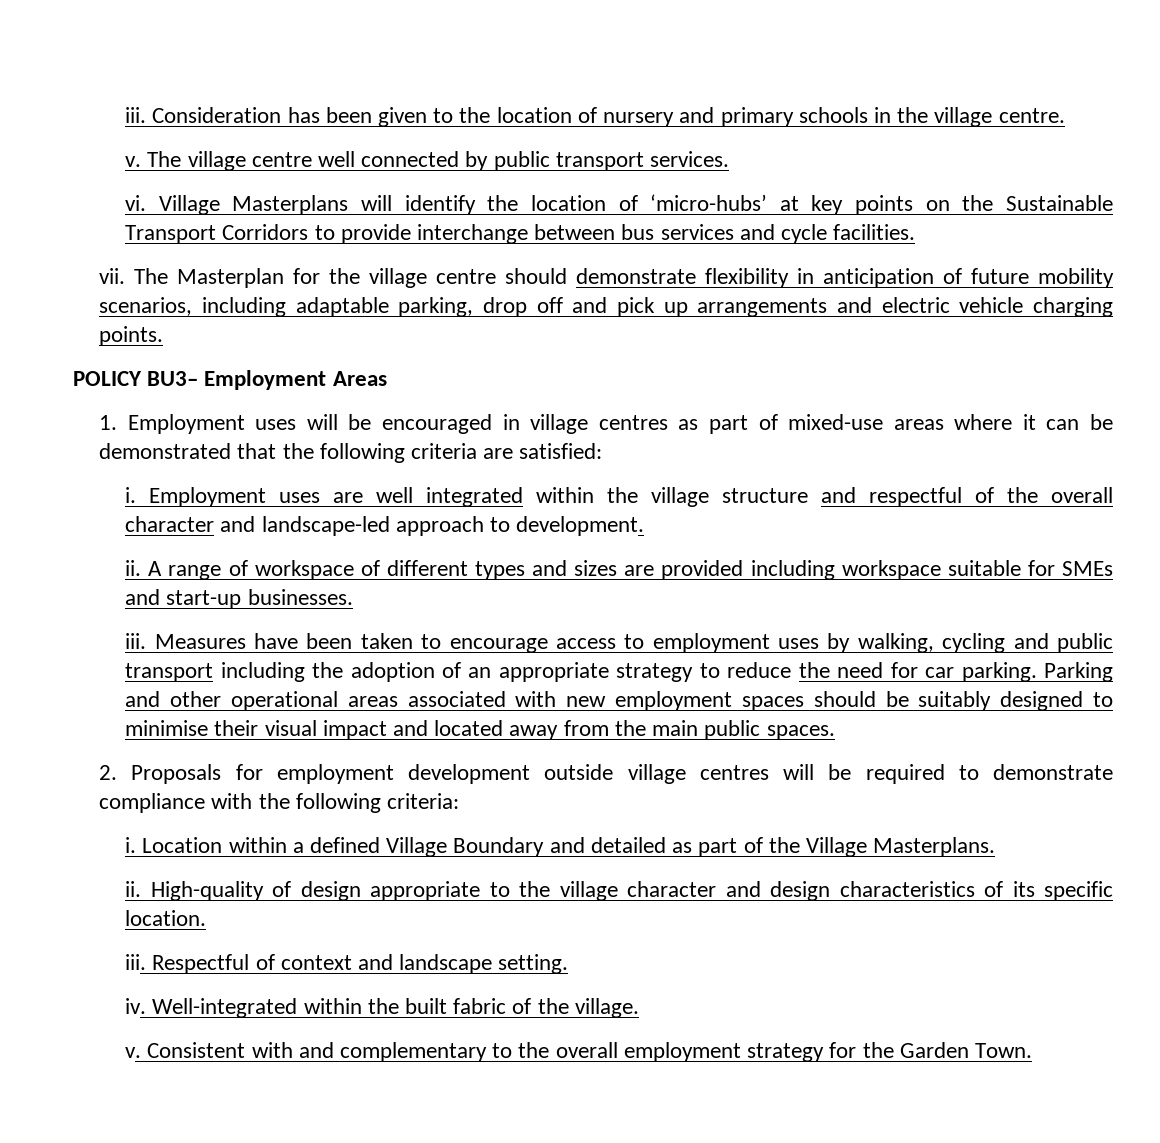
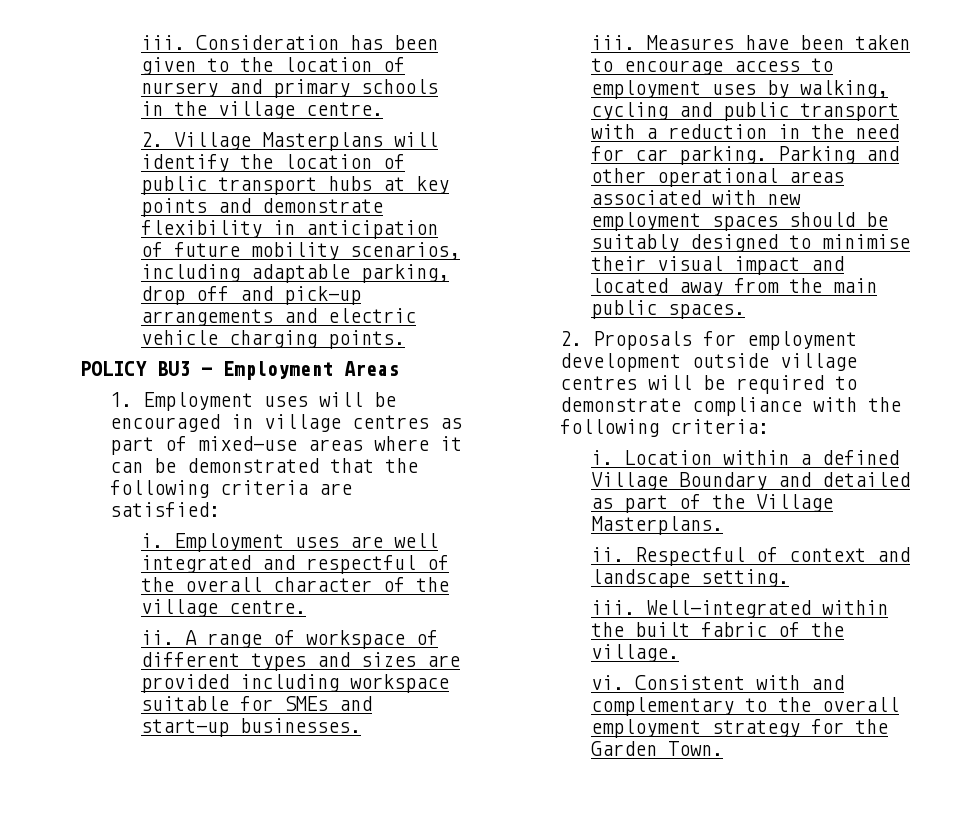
[125,151,730,171] [125,195,147,211] v. The village centre well connected by public transport services. // vi. -> [140,132,163,147] 2.
[650,194,1113,215] [125,224,916,244] [99,268,568,288] ‘micro-hubs’ at key points on the Sustainable Transport Corridors to provide interchange between bus services and cycle facilities. // vii. The Masterplan for the village centre should -> [140,176,449,195] [140,198,251,217] public transport hubs at key points and
[616,297,688,317] pick up -> [283,286,361,305] pick-up
[147,371,199,386] BU3– -> [156,361,212,376] BU3 –
[536,487,809,507] within the village structure -> (251, 564) none
[220,516,645,536] and landscape-led approach to development. -> [382,577,449,592] [140,599,306,617] of the village centre.
[220,662,792,682] including the adoption of an appropriate strategy to reduce -> [590,124,800,139] with a reduction in
[150,881,1114,901] [125,910,207,926] [125,954,147,970] High-quality of design appropriate to the village character and design characteristics of its specific location. // iii. -> (624, 554) none
[125,998,147,1014] iv. -> [590,600,635,615] iii.
[125,1047,142,1058] v. -> [590,675,624,690] vi.

